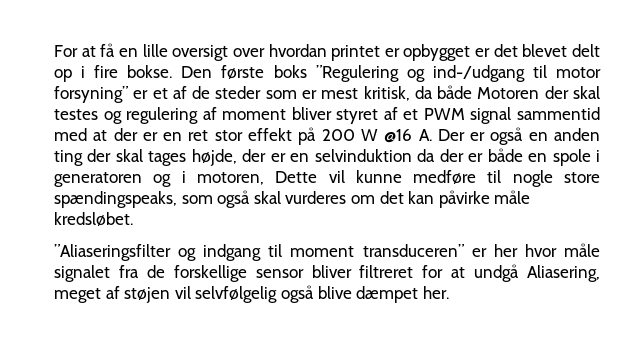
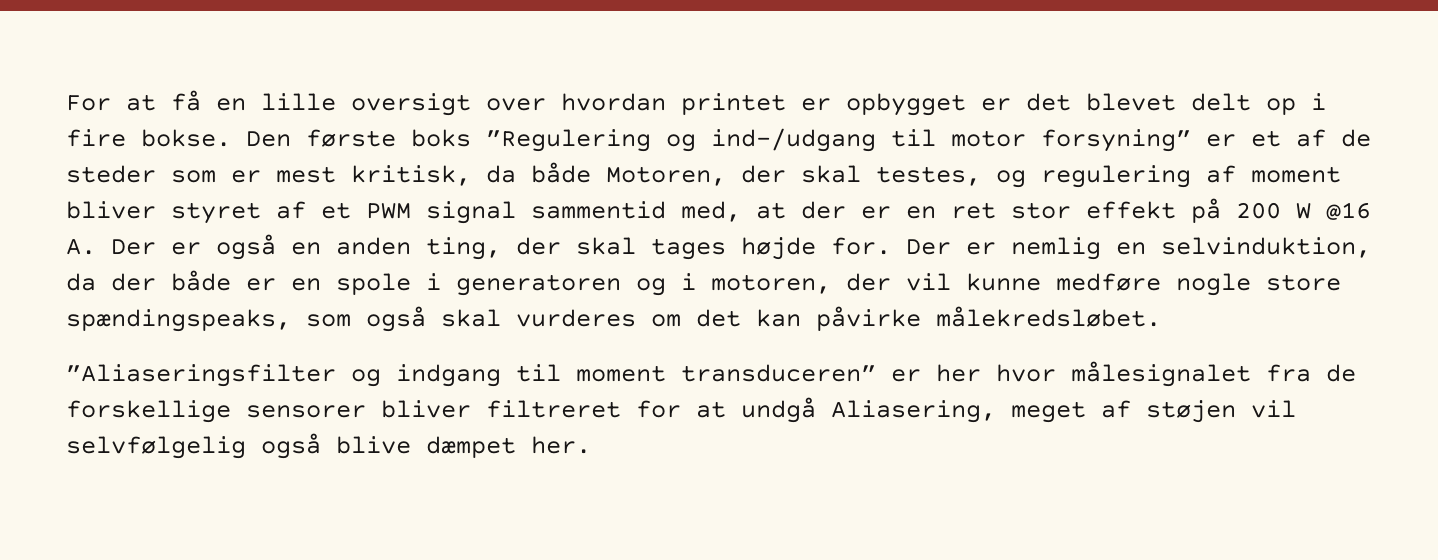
[477,86,600,99] [54,109,98,120] Motoren der skal testes -> [606,165,981,186] Motoren, der skal testes,
[54,128,87,141] med -> [681,201,741,222] med,
[54,150,83,166] ting -> [426,237,501,260] ting,
[191,148,523,166] højde, der er en selvinduktion da der er både -> [741,237,1371,260] [66,270,276,291] højde for. Der er nemlig en selvinduktion, da der både er
[275,171,318,183] Dette -> [846,273,891,291] der
[487,170,502,183] til -> (1161, 282) none
[494,190,531,204] [54,212,133,226] måle kredsløbet. -> [936,306,1161,327] målekredsløbet.
[563,243,600,257] [54,265,110,282] måle signalet -> [1071,361,1251,387] målesignalet
[255,269,304,278] sensor -> [246,405,366,418] sensorer

